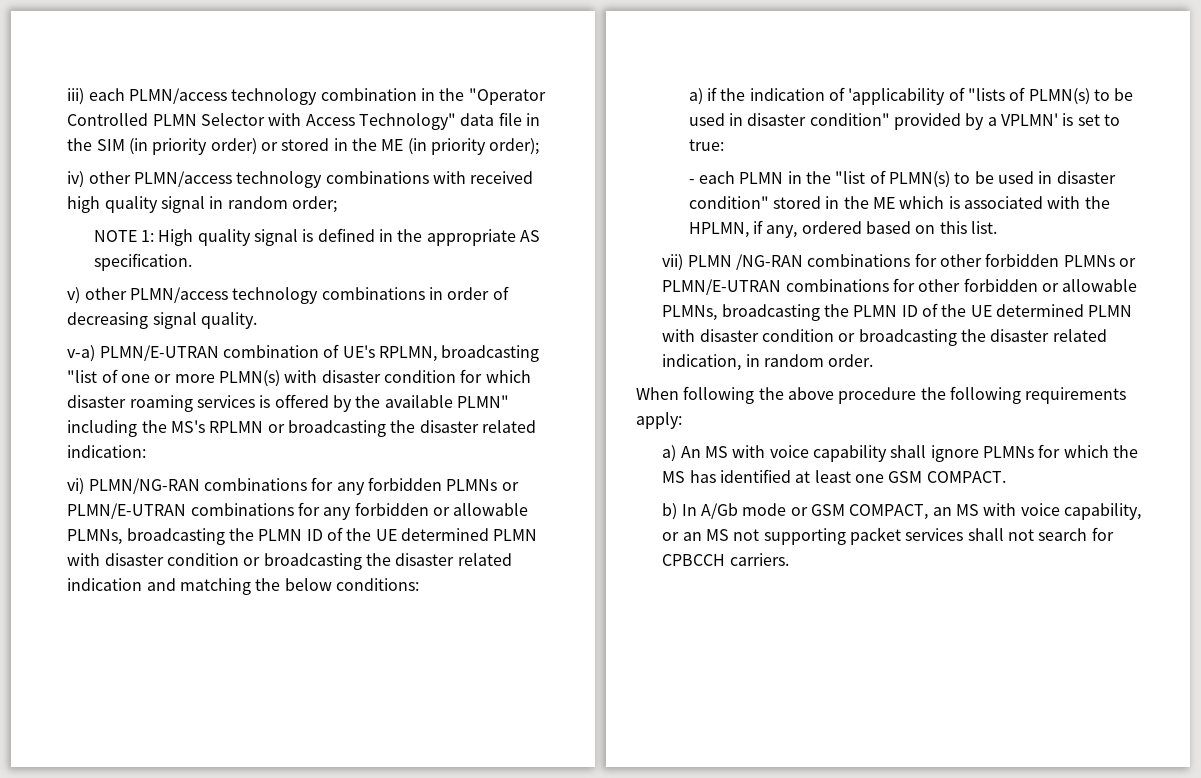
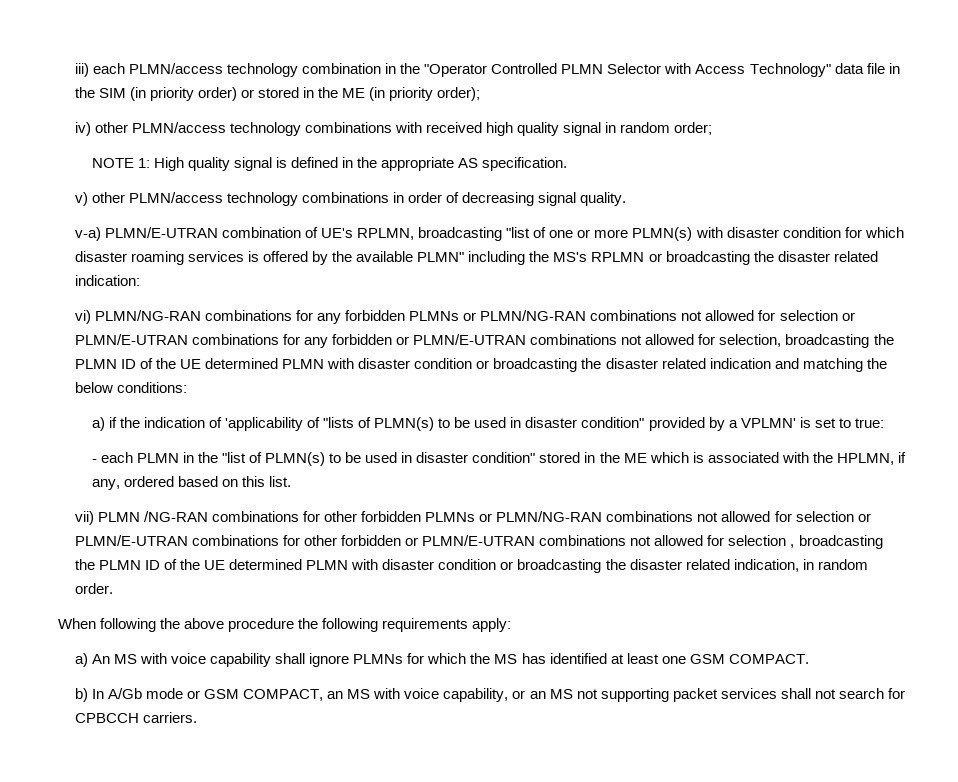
(519, 486) none -> [480,310,855,321] PLMN/NG-RAN combinations not allowed for selection or
[453,503,529,516] [67,529,123,545] allowable PLMNs, -> [413,334,782,347] PLMN/E-UTRAN combinations not allowed for selection,
(1136, 262) none -> [496,511,871,522] PLMN/NG-RAN combinations not allowed for selection or
[1062,279,1138,292] [662,305,718,321] allowable PLMNs, -> [422,535,795,548] PLMN/E-UTRAN combinations not allowed for selection ,

